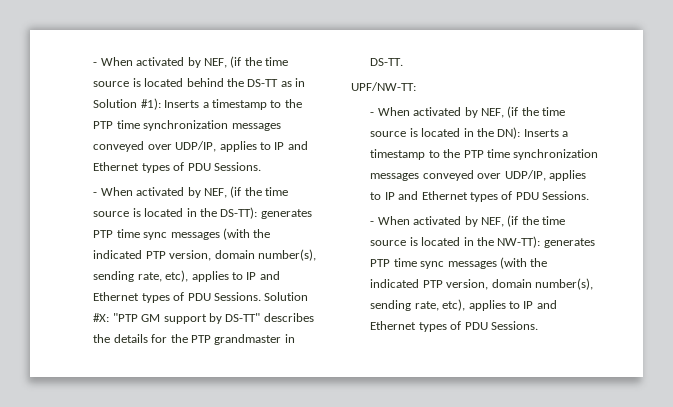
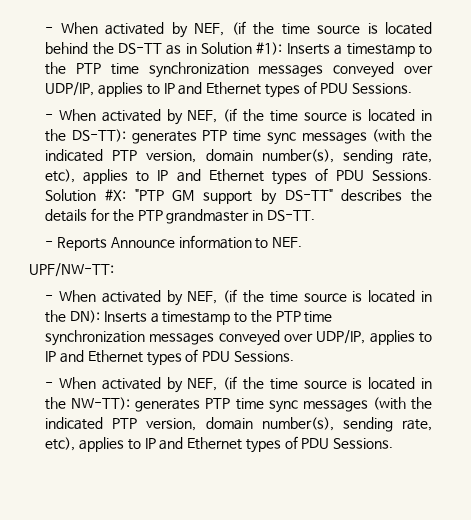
(404, 62) none -> [45,235,303,251] // - Reports Announce information to NEF.

